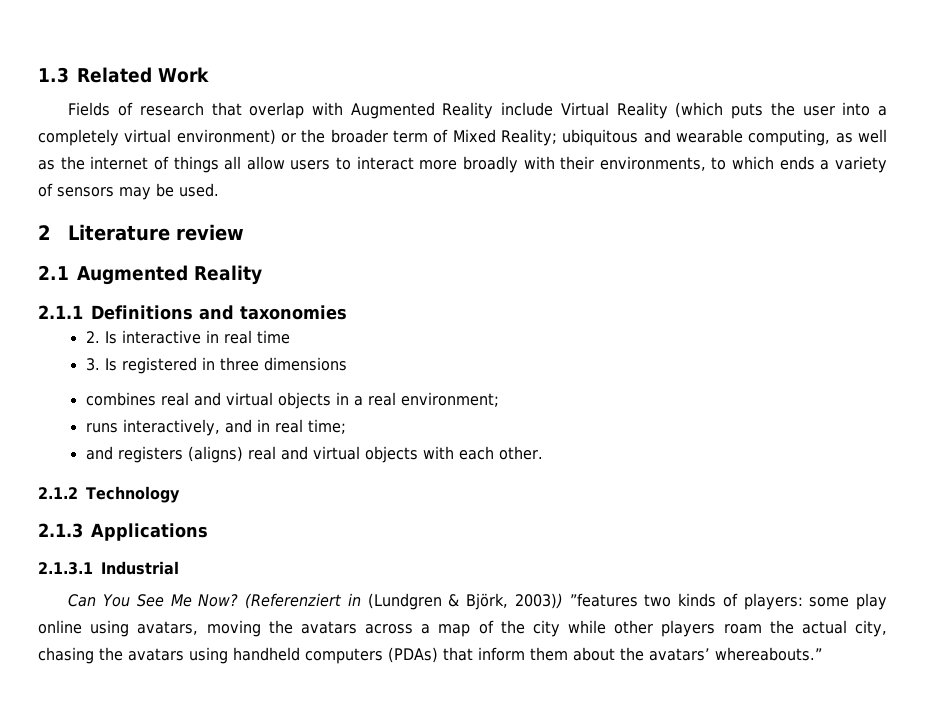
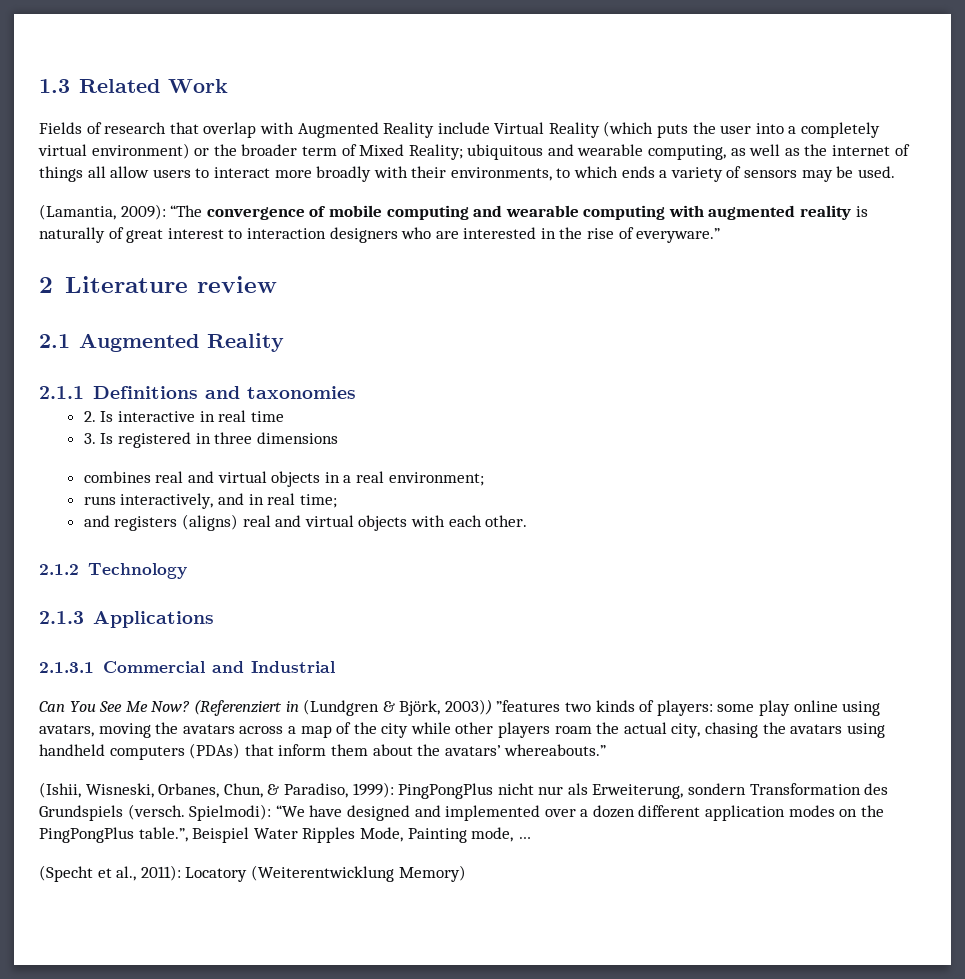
(219, 190) none -> [39,204,868,220] [39,227,721,243] // (Lamantia, 2009): “The convergence of mobile computing and wearable computing with augmented reality is naturally of great interest to interaction designers who are interested in the rise of everyware.”
(93, 568) none -> [102,661,244,673] Commercial and
(822, 654) none -> [39,782,889,799] [39,804,884,821] [39,827,531,843] [39,865,466,882] // (Ishii, Wisneski, Orbanes, Chun, & Paradiso, 1999): PingPongPlus nicht nur als Erweiterung, sondern Transformation des Grundspiels (versch. Spielmodi): “We have designed and implemented over a dozen different application modes on the PingPongPlus table.”, Beispiel Water Ripples Mode, Painting mode, … // (Specht et al., 2011): Locatory (Weiterentwicklung Memory)

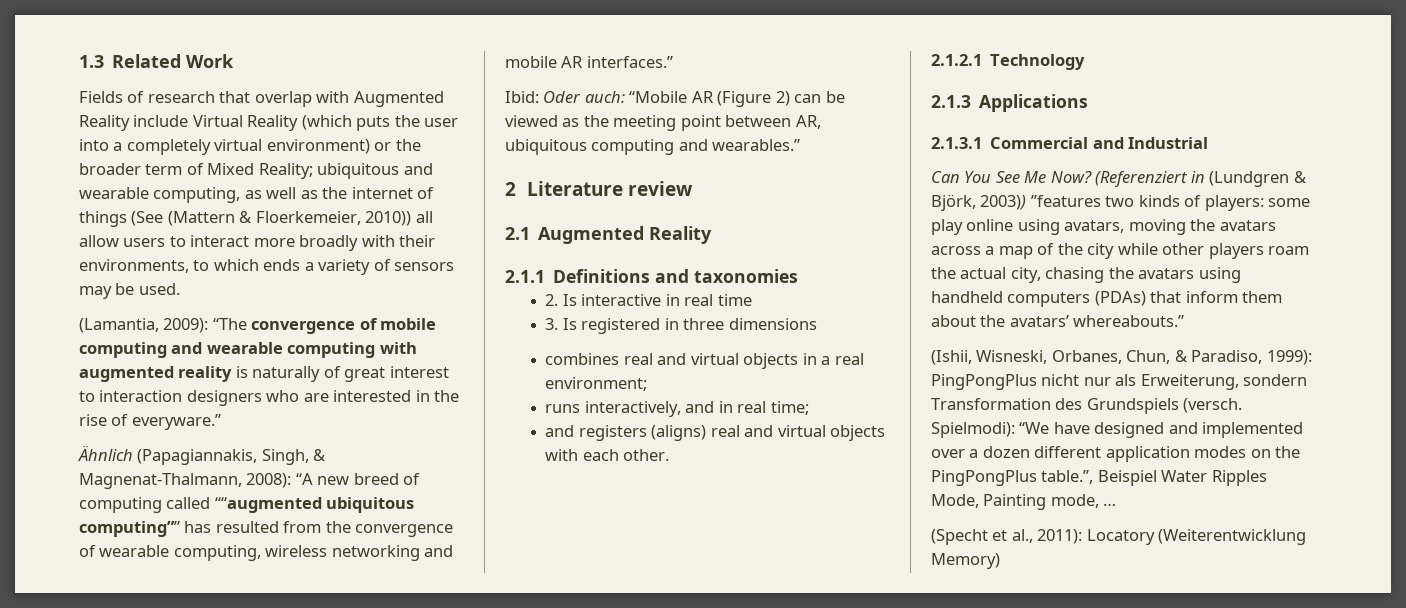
(83, 174) none -> [131,211,412,226] (See (Mattern & Floerkemeier, 2010))
(721, 235) none -> [78,445,327,465] [79,473,421,489] [79,497,415,513] [79,521,454,537] [79,545,454,561] [505,56,673,68] [505,91,845,107] [505,115,821,131] [505,139,801,155] // Ähnlich (Papagiannakis, Singh, & Magnenat-Thalmann, 2008): “A new breed of computing called ““augmented ubiquitous computing”” has resulted from the convergence of wearable computing, wireless networking and mobile AR interfaces.” // Ibid: Oder auch: “Mobile AR (Figure 2) can be viewed as the meeting point between AR, ubiquitous computing and wearables.”
[39,564,79,575] 2.1.2 -> [931,54,982,66] 2.1.2.1

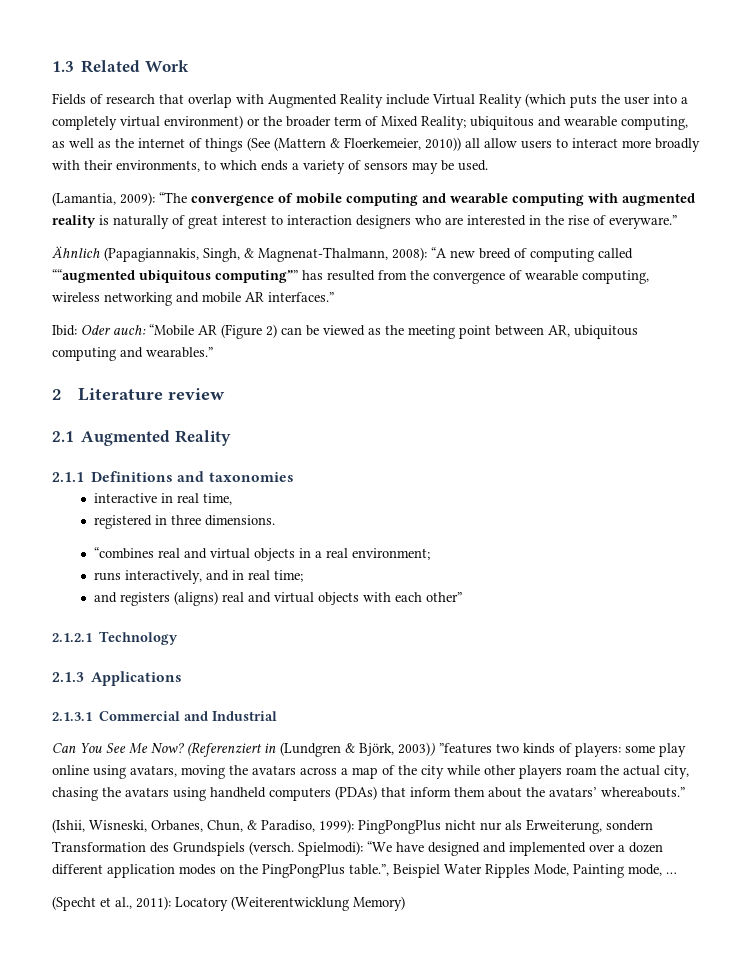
[545,294,577,306] 2. Is -> (294, 477) none
[717,294,752,306] [545,318,577,330] time // 3. Is -> [202,493,232,505] time, //
[728,318,817,330] [545,353,620,365] dimensions // combines -> [204,515,275,526] [93,547,154,559] dimensions. // “combines
[623,449,670,461] other. -> [425,592,462,602] other”

